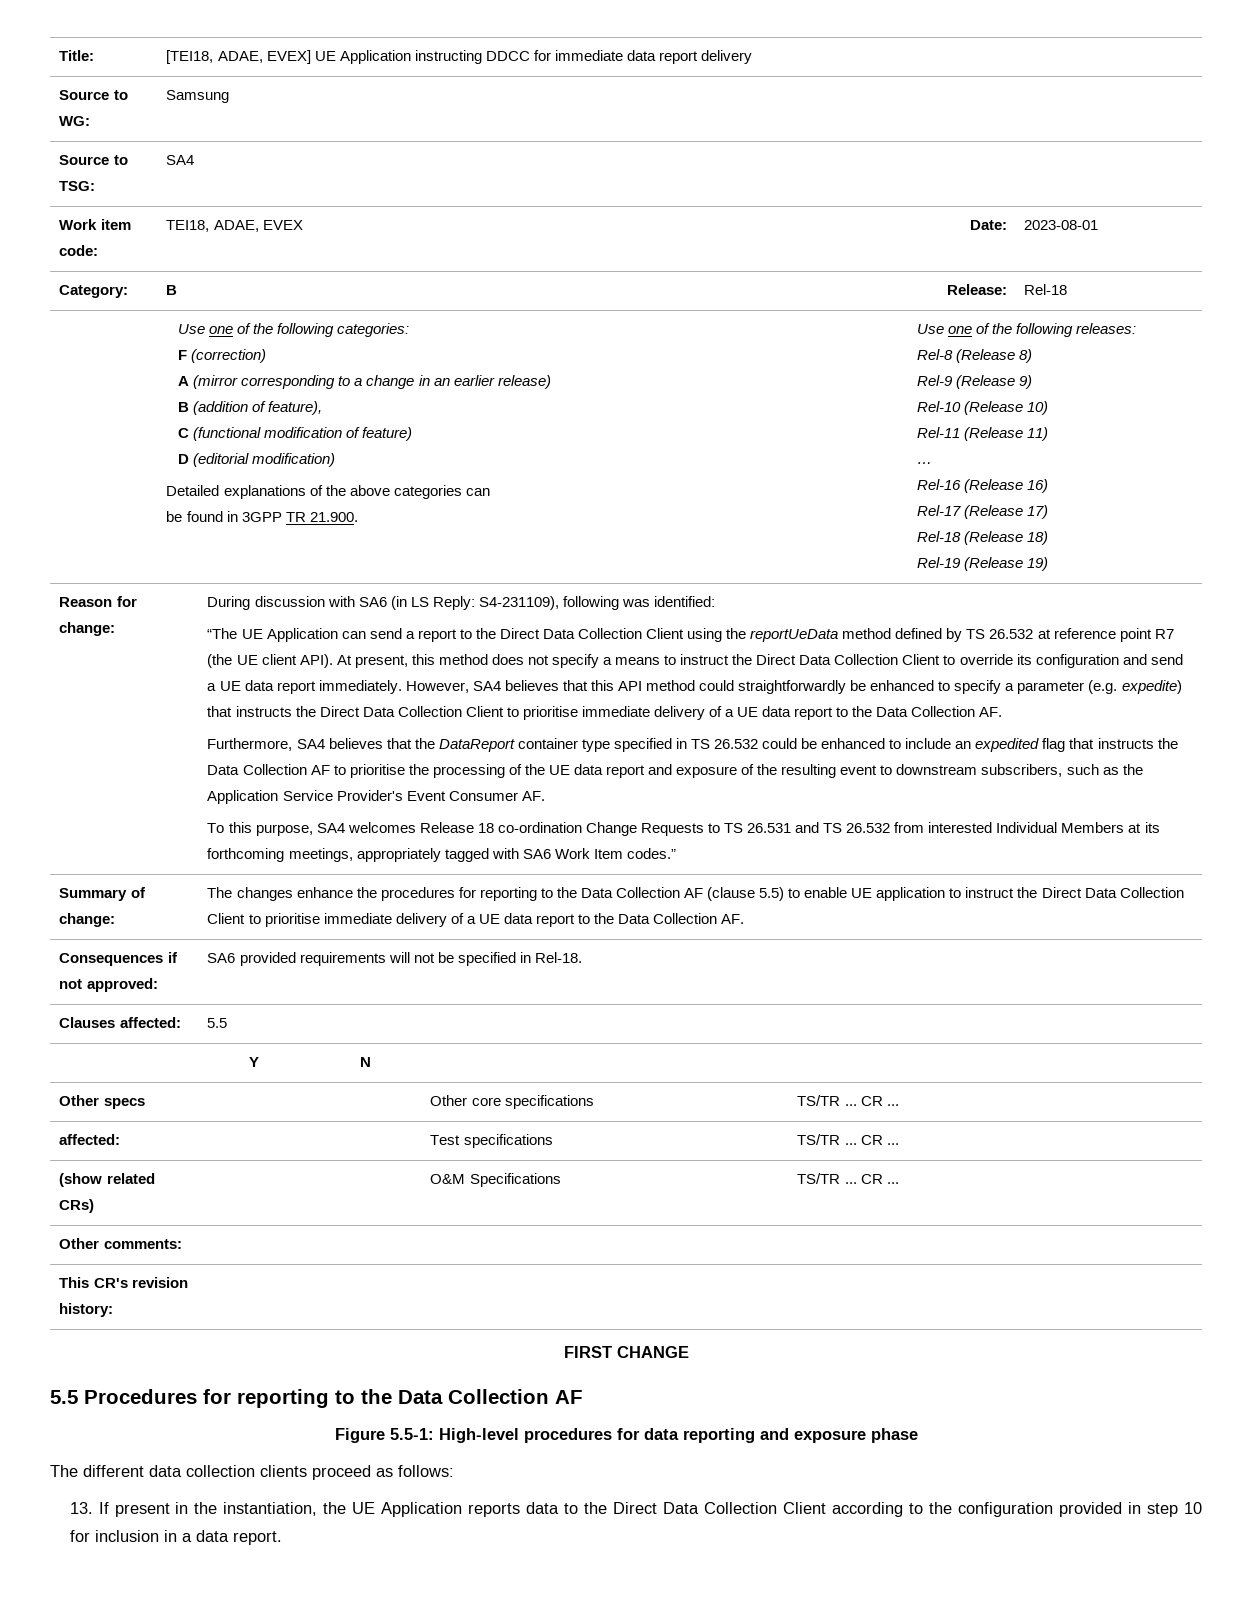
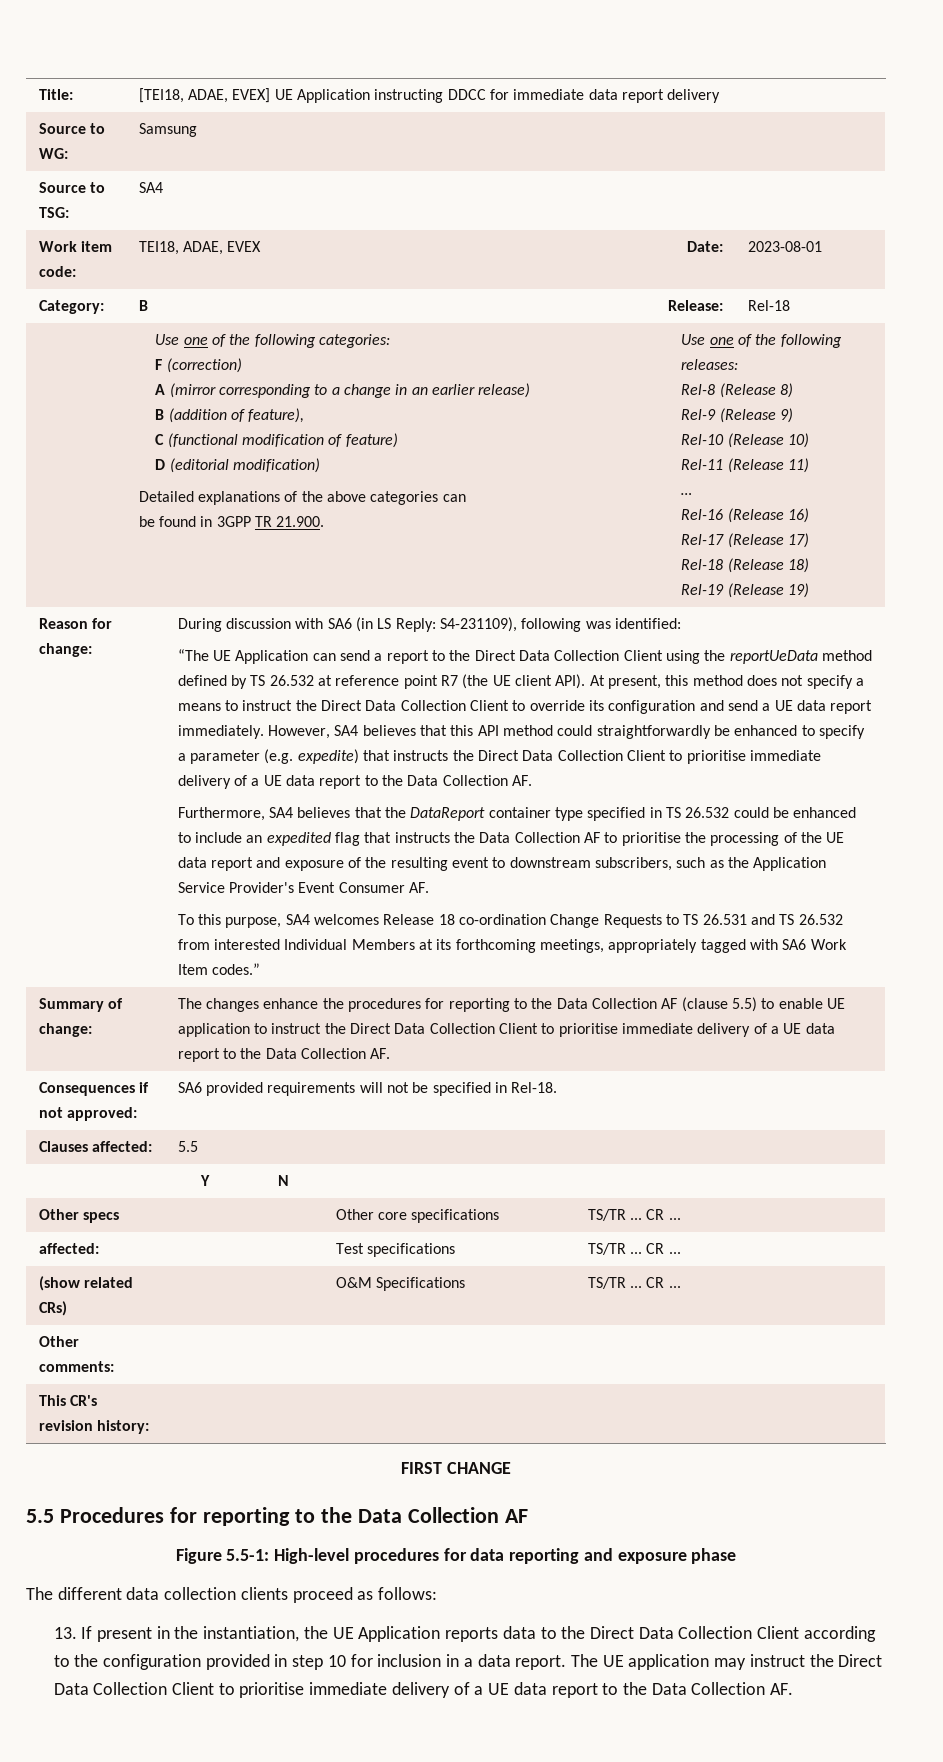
(282, 1538) none -> [570,1654,883,1670] [53,1682,794,1698] The UE application may instruct the Direct Data Collection Client to prioritise immediate delivery of a UE data report to the Data Collection AF.

